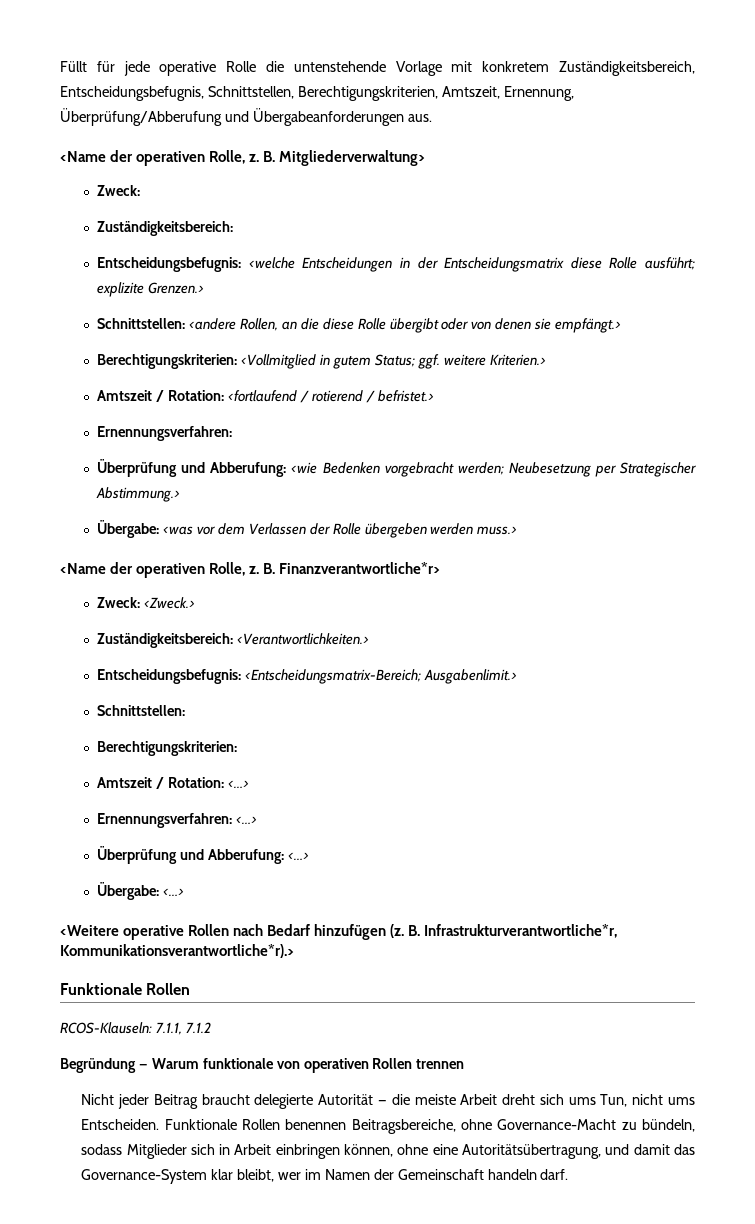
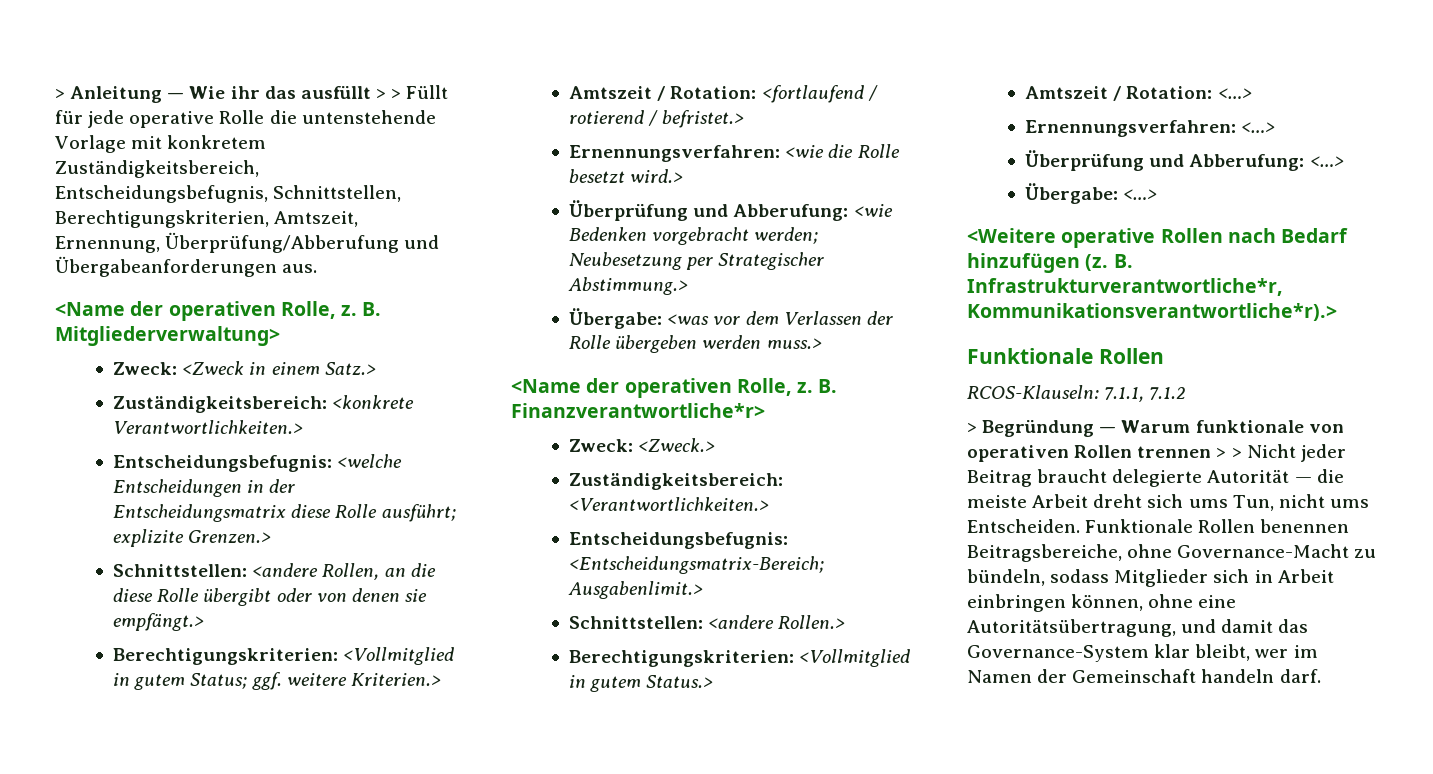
(60, 66) none -> [55,86,402,103] > Anleitung — Wie ihr das ausfüllt > >
[97,221,234,236] // Zuständigkeitsbereich: -> [182,361,376,375] [113,395,415,413] [113,420,304,434] <Zweck in einem Satz.> // Zuständigkeitsbereich: <konkrete Verantwortlichkeiten.>
(233, 433) none -> [785,144,900,158] [569,169,684,183] <wie die Rolle besetzt wird.>
[97,741,238,756] // Berechtigungskriterien: -> [708,615,846,629] [569,649,911,667] [569,675,714,692] <andere Rollen.> // Berechtigungskriterien: <Vollmitglied in gutem Status.>
(211, 1027) none -> [967,423,977,433] >
(465, 1064) // -> [1216,448,1242,458] > >

